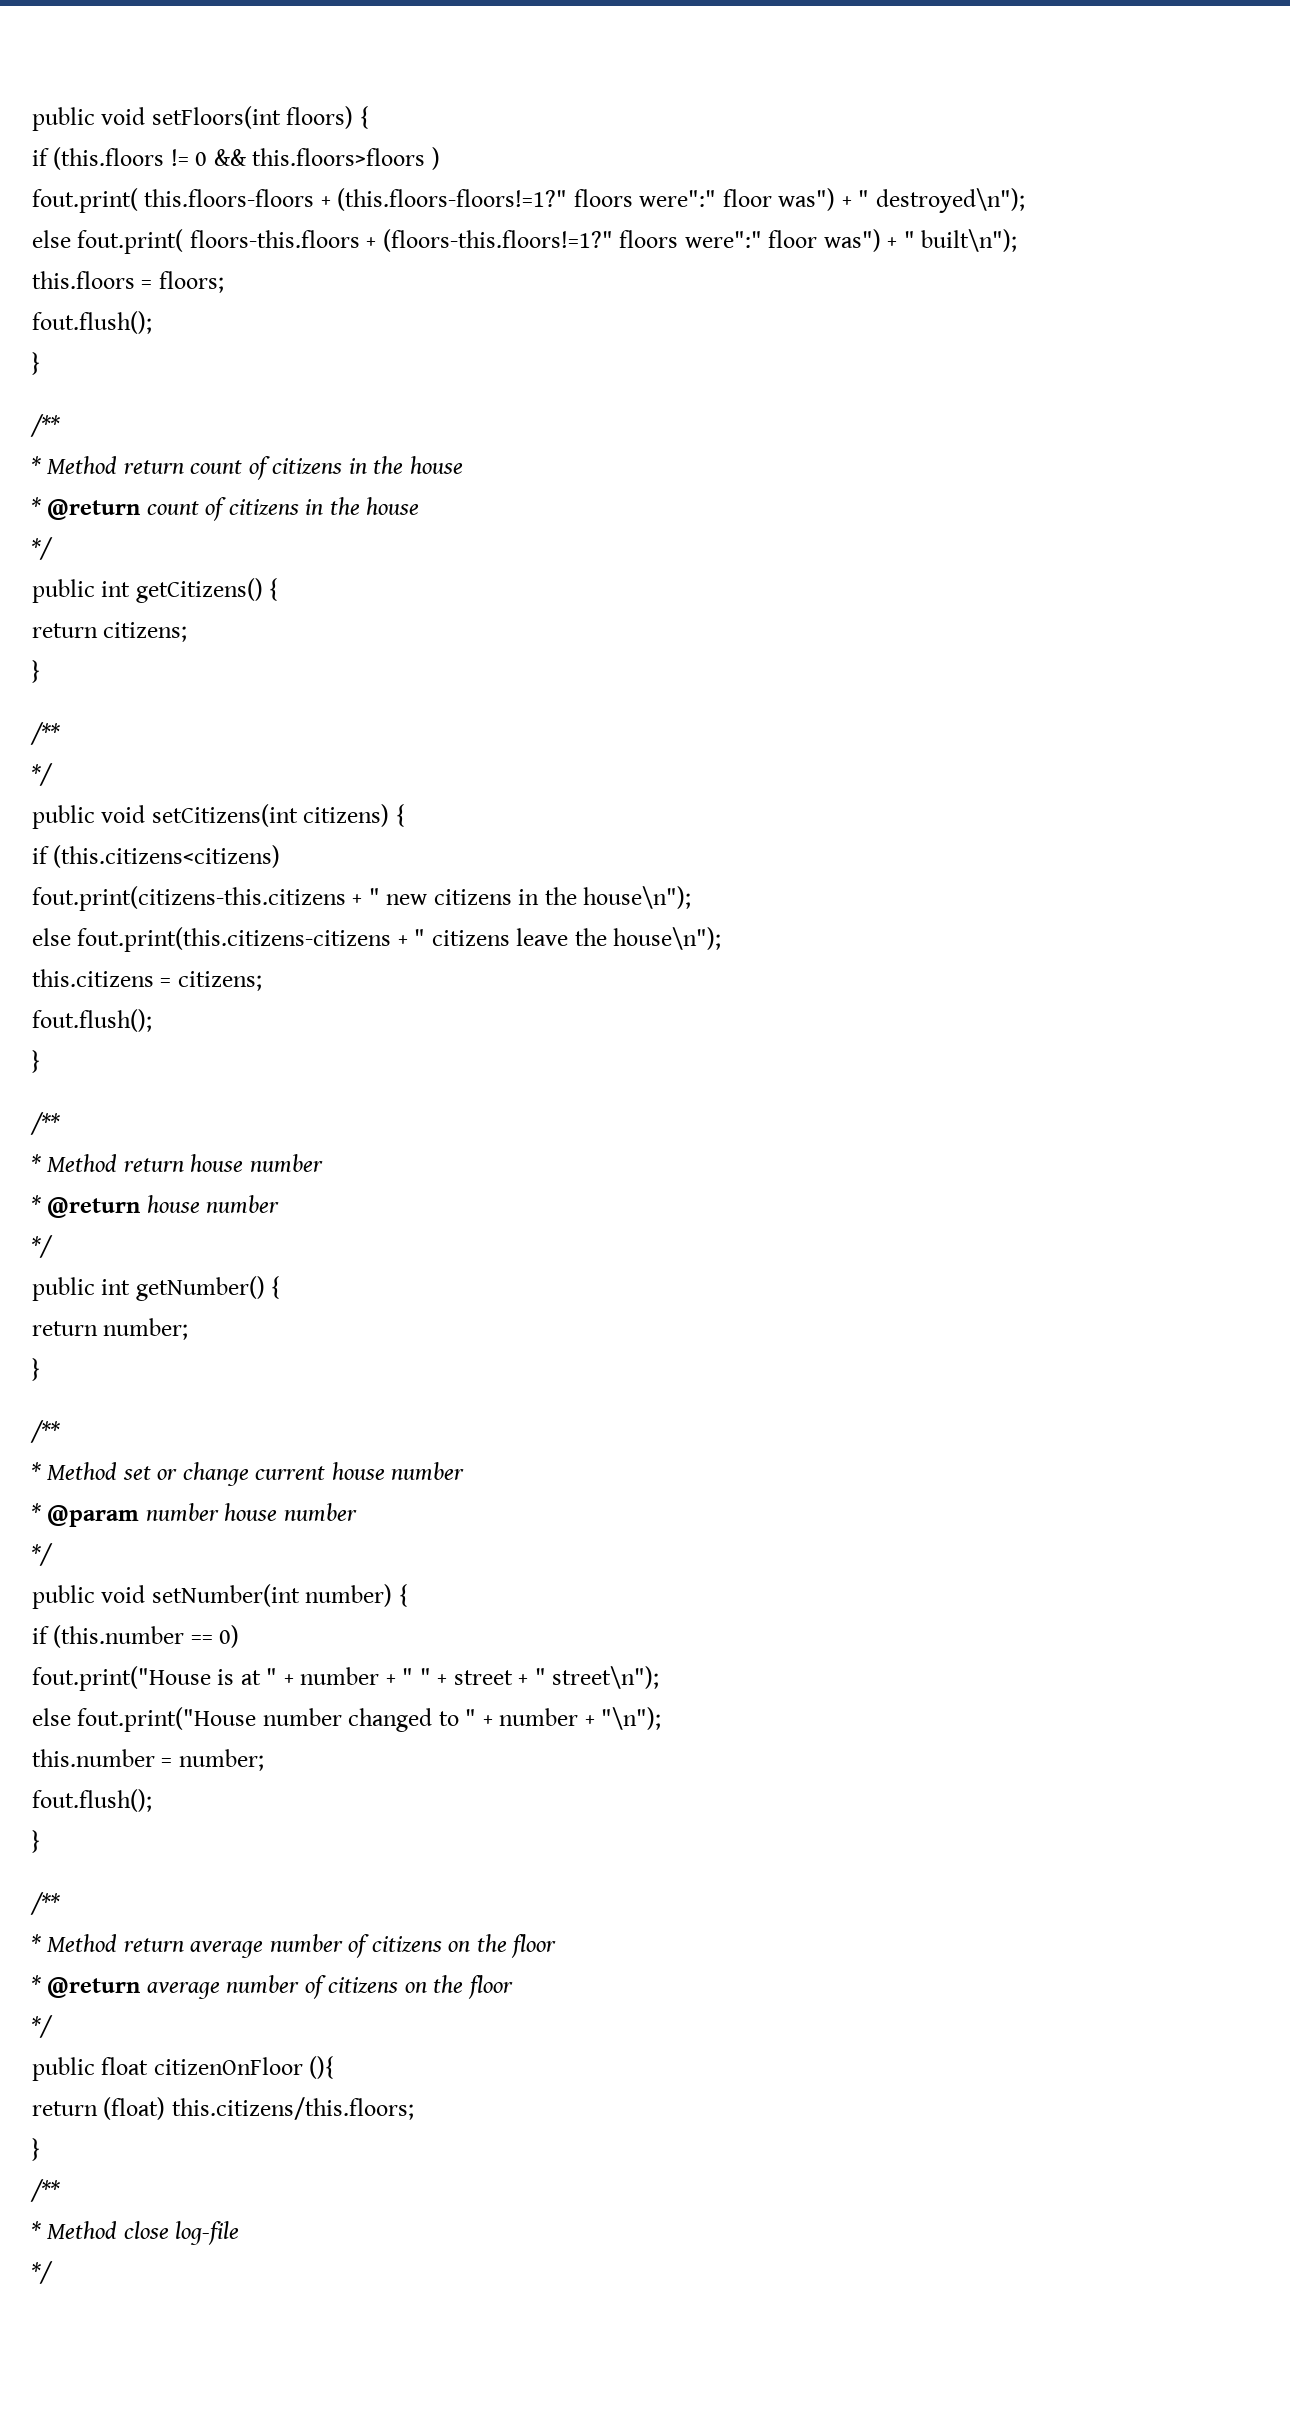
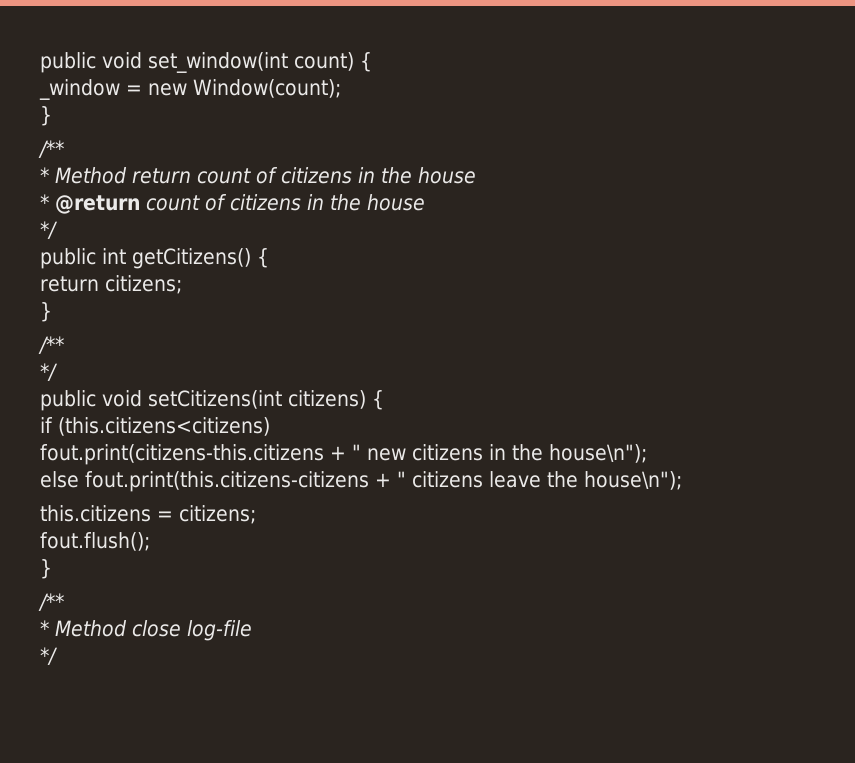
[32,106,368,131] [32,147,440,170] [32,188,1025,213] [32,229,1018,254] [32,271,224,293] [32,311,152,334] public void setFloors(int floors) { // if (this.floors != 0 && this.floors>floors ) // fout.print( this.floors-floors + (this.floors-floors!=1?" floors were":" floor was") + " destroyed\n"); // else fout.print( floors-this.floors + (floors-this.floors!=1?" floors were":" floor was") + " built\n"); // this.floors = floors; // fout.flush(); -> [40,52,372,73] [39,79,341,100] public void set_window(int count) { // _window = new Window(count);
[31,1154,323,1172] [31,1195,280,1218] [31,1235,53,1258] [32,1276,280,1301] [32,1318,189,1340] [32,1358,40,1381] [30,1420,61,1443] [31,1462,465,1486] [31,1503,357,1527] [31,1543,53,1566] [32,1584,407,1609] [32,1625,240,1648] [32,1666,660,1691] [32,1707,662,1732] [32,1749,264,1771] [32,1789,152,1812] [32,1830,40,1853] [30,1892,61,1915] [31,1934,557,1958] [31,1975,513,1999] [31,2015,53,2038] [32,2056,334,2081] [32,2097,414,2120] [32,2138,40,2161] [30,2179,61,2202] // * Method return house number // * @return house number // */ // public int getNumber() { // return number; // } // /** // * Method set or change current house number // * @param number house number // */ // public void setNumber(int number) { // if (this.number == 0) // fout.print("House is at " + number + " " + street + " street\n"); // else fout.print("House number changed to " + number + "\n"); // this.number = number; // fout.flush(); // } // /** // * Method return average number of citizens on the floor // * @return average number of citizens on the floor // */ // public float citizenOnFloor (){ // return (float) this.citizens/this.floors; // } // /** -> (64, 602) none

